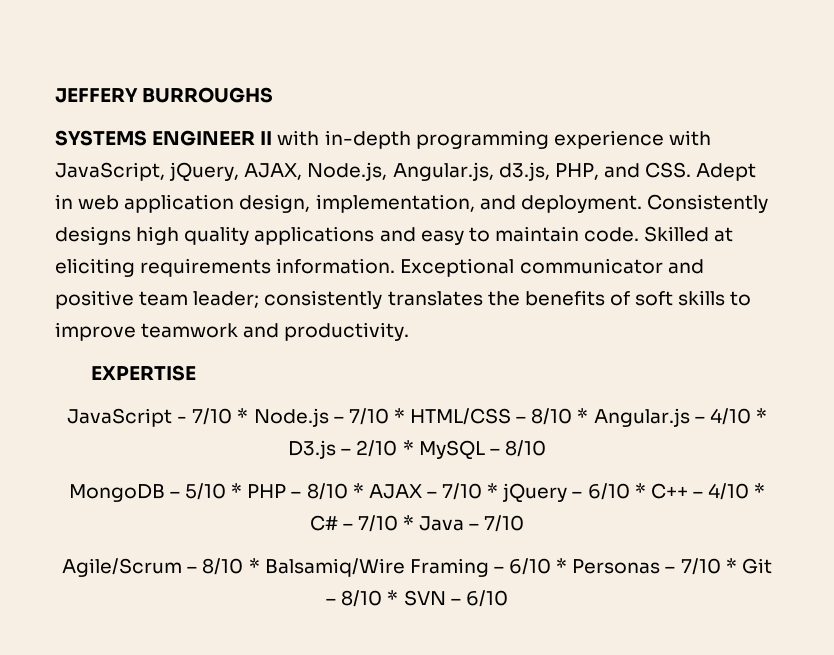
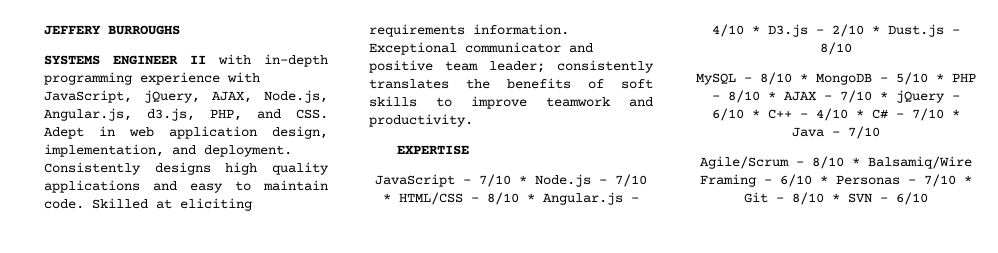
(414, 447) none -> [888,24,960,37] [820,42,852,55] Dust.js – 8/10 //
(546, 448) // -> [800,73,808,82] *

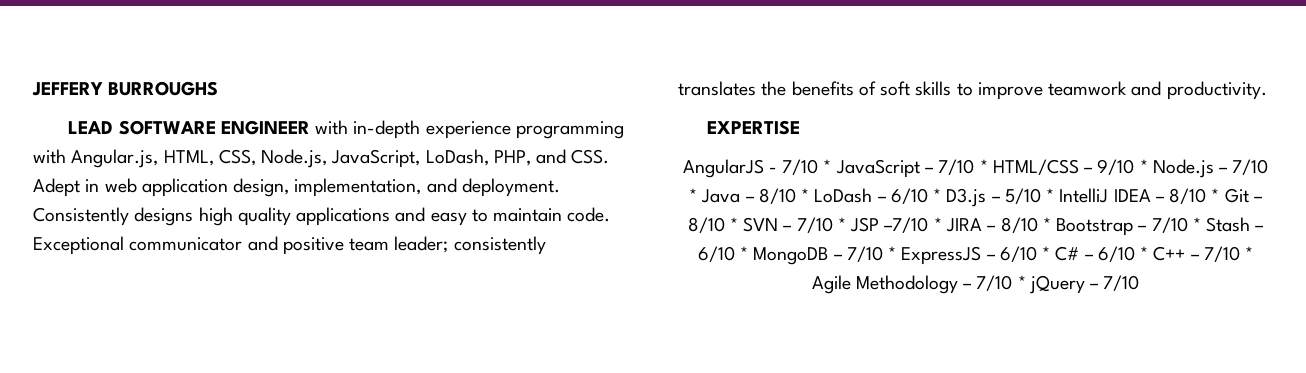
[44,54,328,67] [44,72,260,85] [44,90,328,103] [44,108,195,121] SYSTEMS ENGINEER II with in-depth programming experience with JavaScript, jQuery, AJAX, Node.js, Angular.js, d3.js, -> [68,120,624,139] [33,149,489,168] LEAD SOFTWARE ENGINEER with in-depth experience programming with Angular.js, HTML, CSS, Node.js, JavaScript, LoDash,
[92,198,252,211] [369,24,569,37] Skilled at eliciting requirements information. -> (611, 214) none
[375,174,511,187] JavaScript - 7/10 -> [682,159,1135,178] AngularJS - 7/10 * JavaScript – 7/10 * HTML/CSS – 9/10
[399,192,639,205] [712,24,960,37] [820,42,852,55] [696,72,976,85] [712,90,960,103] [712,108,960,121] [792,126,880,139] [700,156,972,169] [700,174,956,187] HTML/CSS – 8/10 * Angular.js – 4/10 * D3.js – 2/10 * Dust.js – 8/10 // MySQL – 8/10 * MongoDB – 5/10 * PHP – 8/10 * AJAX – 7/10 * jQuery – 6/10 * C++ – 4/10 * C# – 7/10 * Java – 7/10 // Agile/Scrum – 8/10 * Balsamiq/Wire Framing – 6/10 * Personas – 7/10 -> [701,188,1207,207] Java – 8/10 * LoDash – 6/10 * D3.js – 5/10 * IntelliJ IDEA – 8/10
[896,192,928,205] 6/10 -> [796,217,1264,236] [697,246,1254,265] [811,275,1140,294] 7/10 * JSP –7/10 * JIRA – 8/10 * Bootstrap – 7/10 * Stash – 6/10 * MongoDB – 7/10 * ExpressJS – 6/10 * C# – 6/10 * C++ – 7/10 * Agile Methodology – 7/10 * jQuery – 7/10

